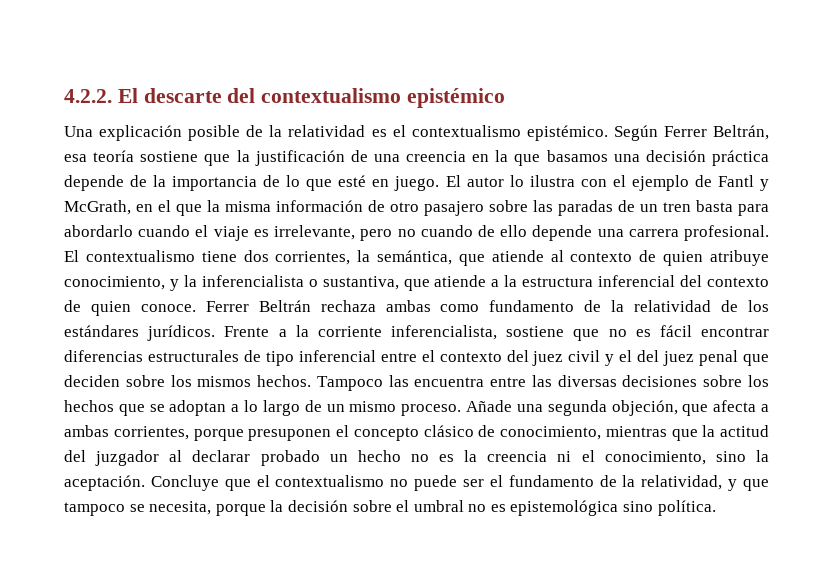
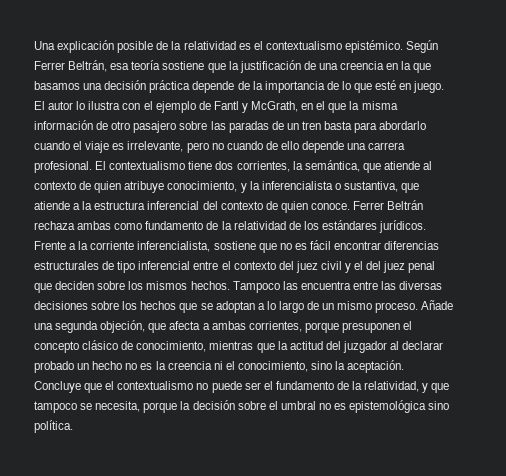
[64,88,506,108] 4.2.2. El descarte del contextualismo epistémico // -> (34, 45) none

